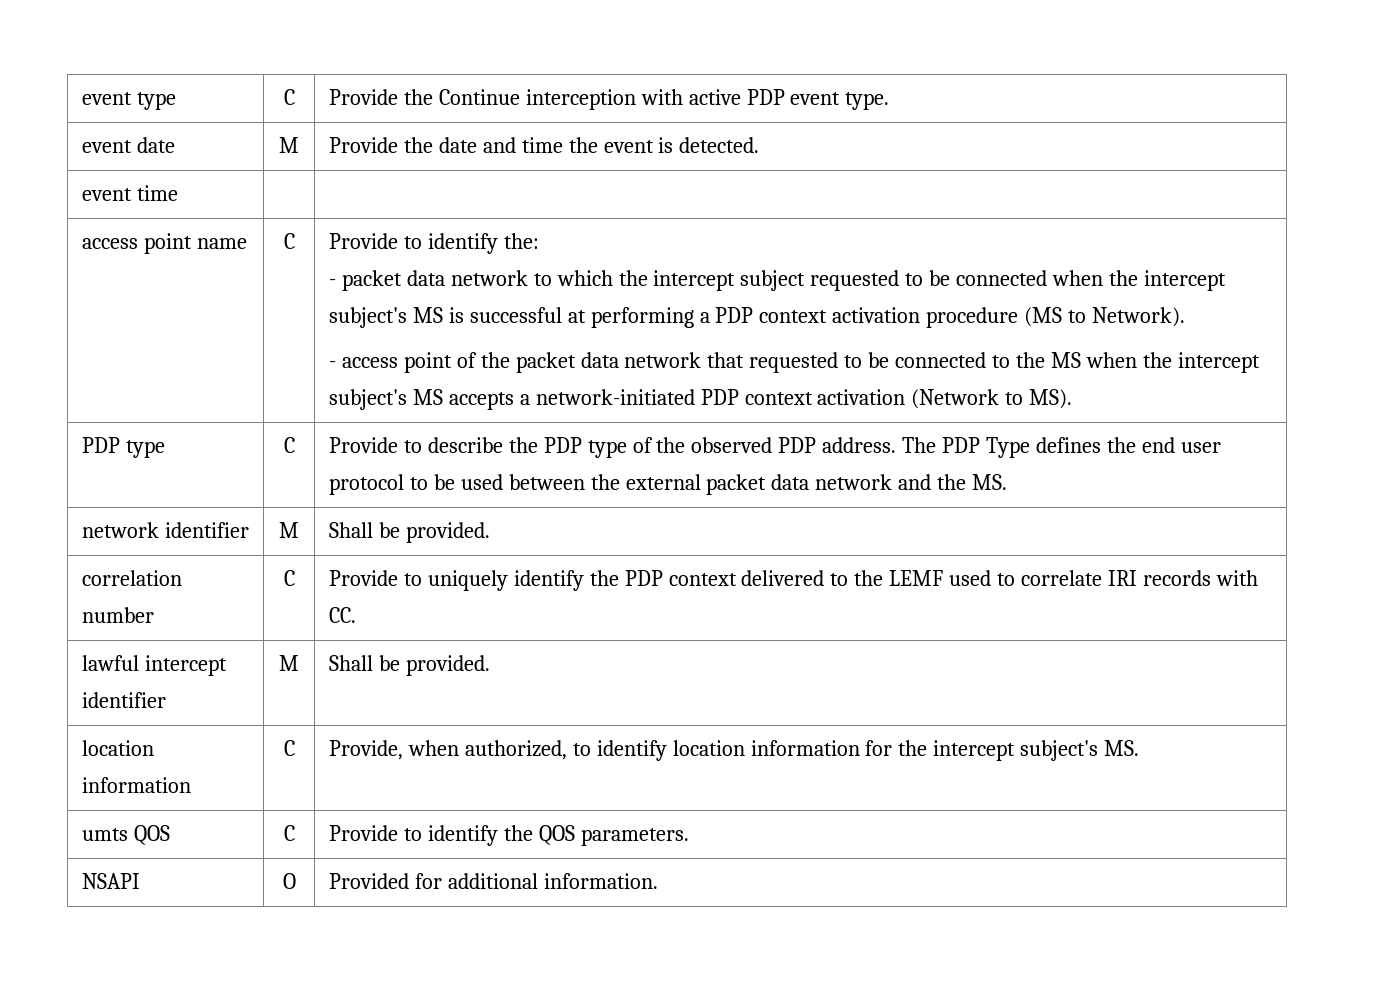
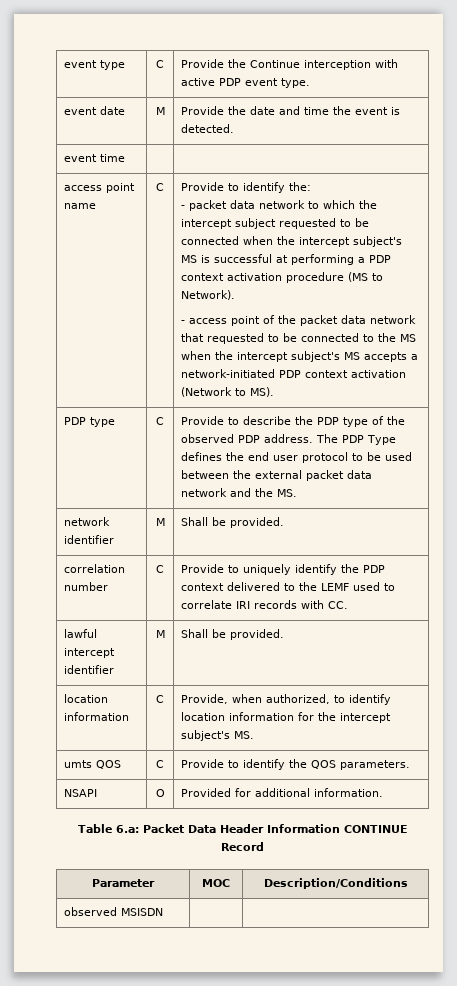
(658, 881) none -> [77,824,408,833] [221,842,264,851] [92,879,155,887] [202,879,230,887] [263,878,408,889] [64,907,164,916] // Table 6.a: Packet Data Header Information CONTINUE Record // Parameter | MOC | Description/Conditions // observed MSISDN | |

